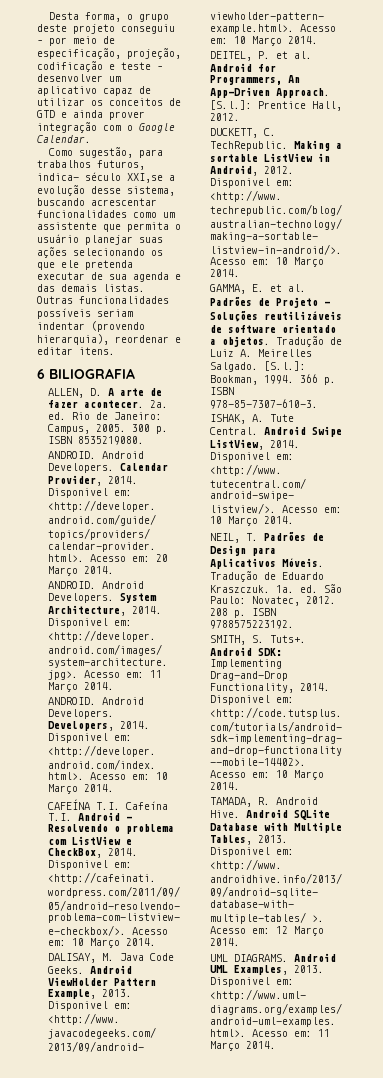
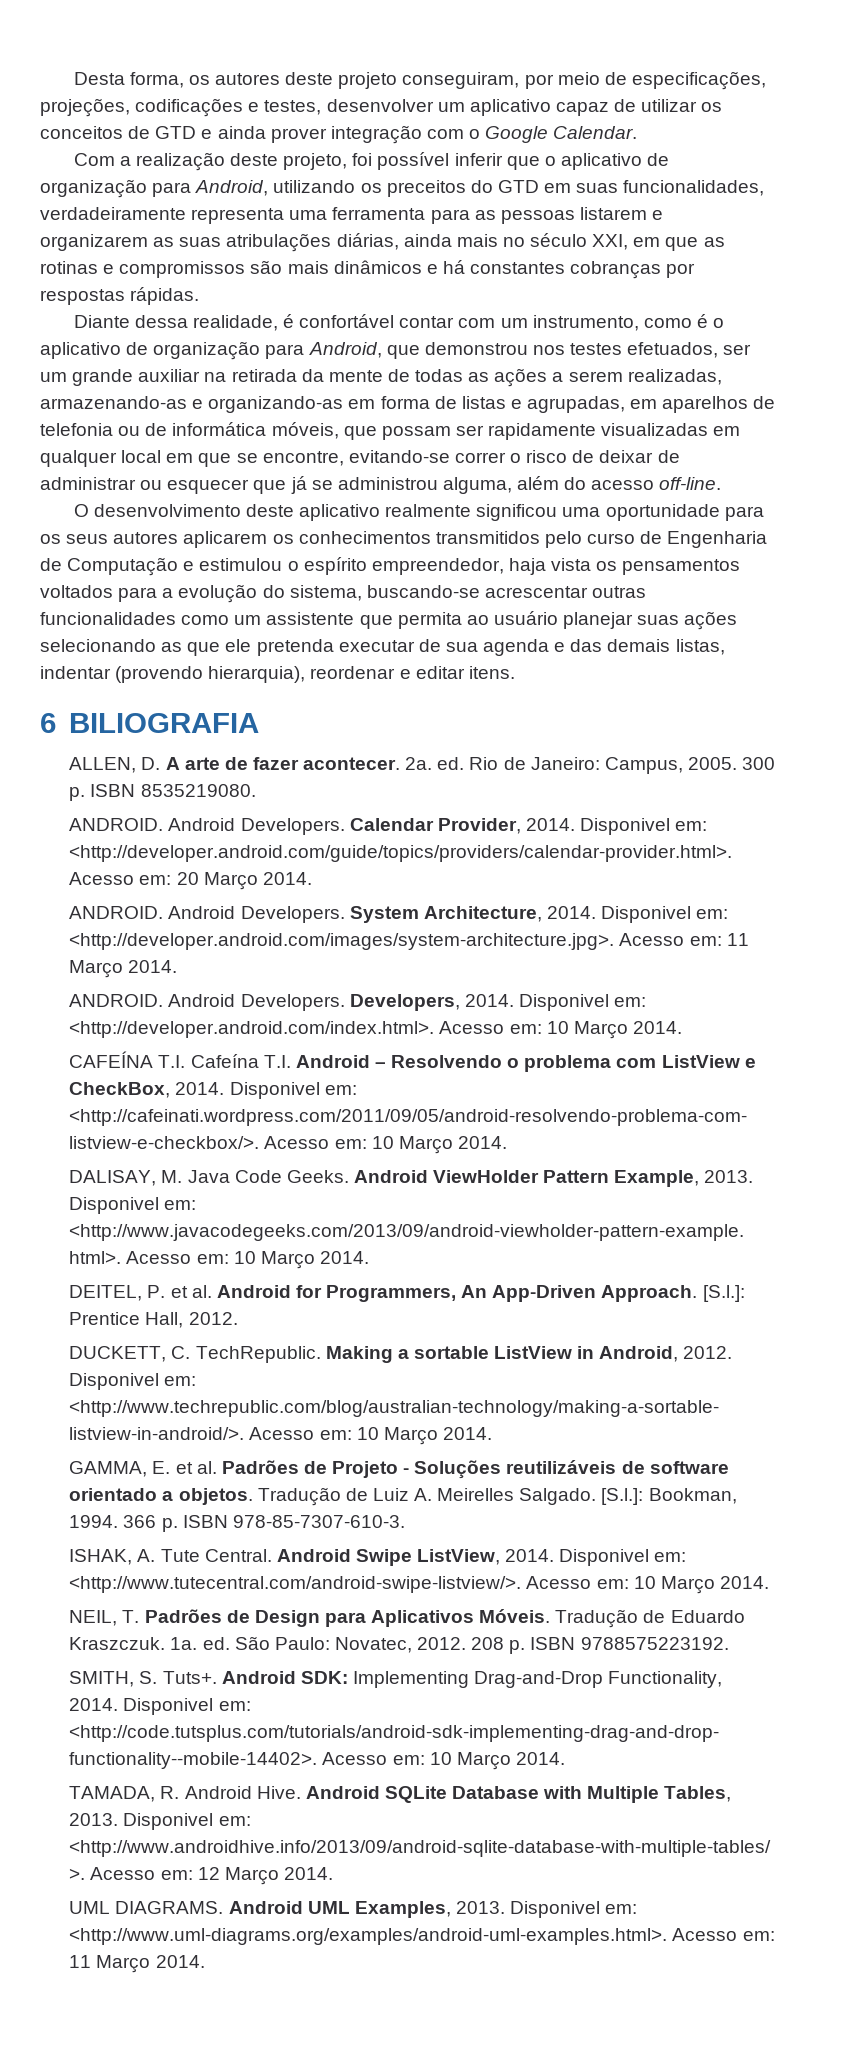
[127,13,170,22] [37,24,175,34] [37,36,115,46] [37,48,181,59] [37,61,163,72] o grupo deste projeto conseguiu – por meio de especificação, projeção, codificação e teste – -> [188,71,766,90] [40,98,322,117] os autores deste projeto conseguiram, por meio de especificações, projeções, codificações e testes,
[49,147,164,158] [37,160,145,170] [37,172,175,183] [37,185,175,196] [37,198,157,206] Como sugestão, para trabalhos futuros, indica- século XXI,se a evolução desse sistema, buscando acrescentar -> [73,152,670,171] [40,179,765,198] [40,207,664,224] [40,233,725,252] [40,260,696,279] [40,287,200,305] [73,314,725,331] [40,341,752,360] [40,368,722,387] [40,396,776,413] [40,422,741,440] [40,450,680,467] [40,476,722,494] [73,504,764,521] [40,531,768,548] [40,557,741,576] [40,584,647,603] Com a realização deste projeto, foi possível inferir que o aplicativo de organização para Android, utilizando os preceitos do GTD em suas funcionalidades, verdadeiramente representa uma ferramenta para as pessoas listarem e organizarem as suas atribulações diárias, ainda mais no século XXI, em que as rotinas e compromissos são mais dinâmicos e há constantes cobranças por respostas rápidas. // Diante dessa realidade, é confortável contar com um instrumento, como é o aplicativo de organização para Android, que demonstrou nos testes efetuados, ser um grande auxiliar na retirada da mente de todas as ações a serem realizadas, armazenando-as e organizando-as em forma de listas e agrupadas, em aparelhos de telefonia ou de informática móveis, que possam ser rapidamente visualizadas em qualquer local em que se encontre, evitando-se correr o risco de deixar de administrar ou esquecer que já se administrou alguma, além do acesso off-line. // O desenvolvimento deste aplicativo realmente significou uma oportunidade para os seus autores aplicarem os conhecimentos transmitidos pelo curso de Engenharia de Computação e estimulou o espírito empreendedor, haja vista os pensamentos voltados para a evolução do sistema, buscando-se acrescentar outras
[175,224,181,230] o -> [466,615,489,625] ao
[151,250,163,256] os -> [161,642,183,652] as
[103,284,145,292] [37,296,169,304] [37,308,133,319] listas. Outras funcionalidades possíveis seriam -> [675,639,725,655] listas,

